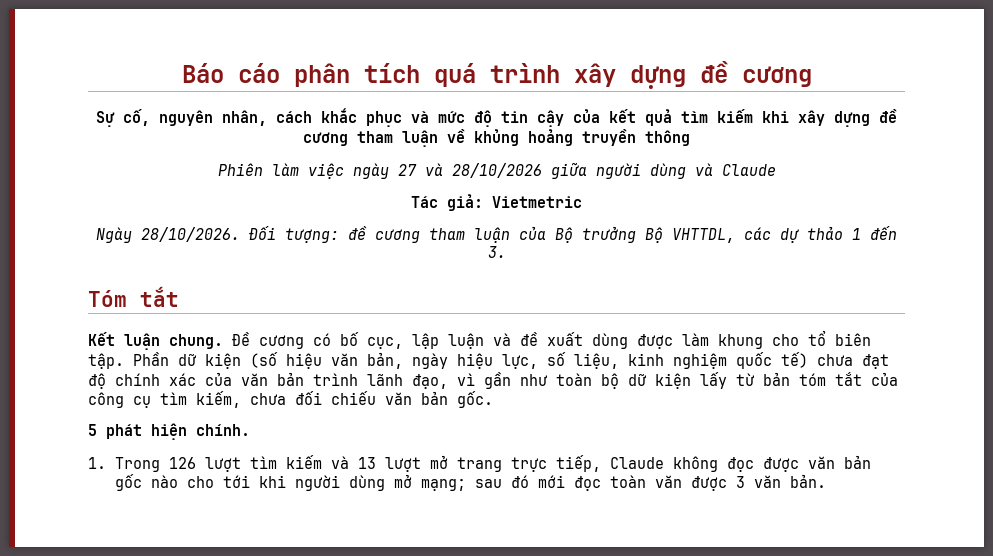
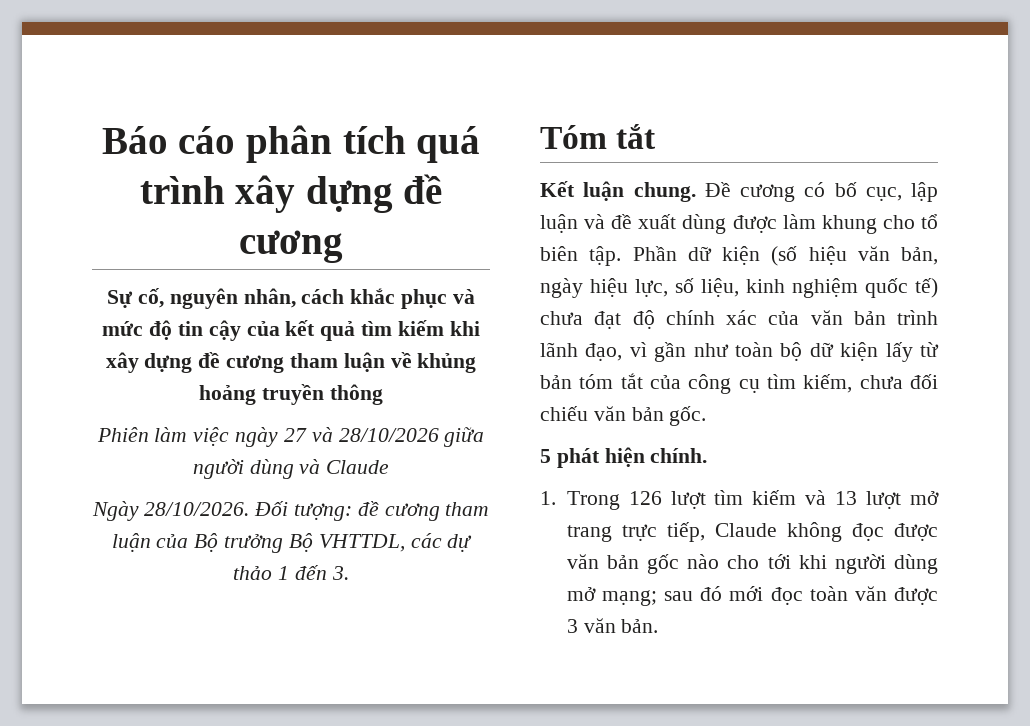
[411,194,582,211] // Tác giả: Vietmetric -> (390, 467) none

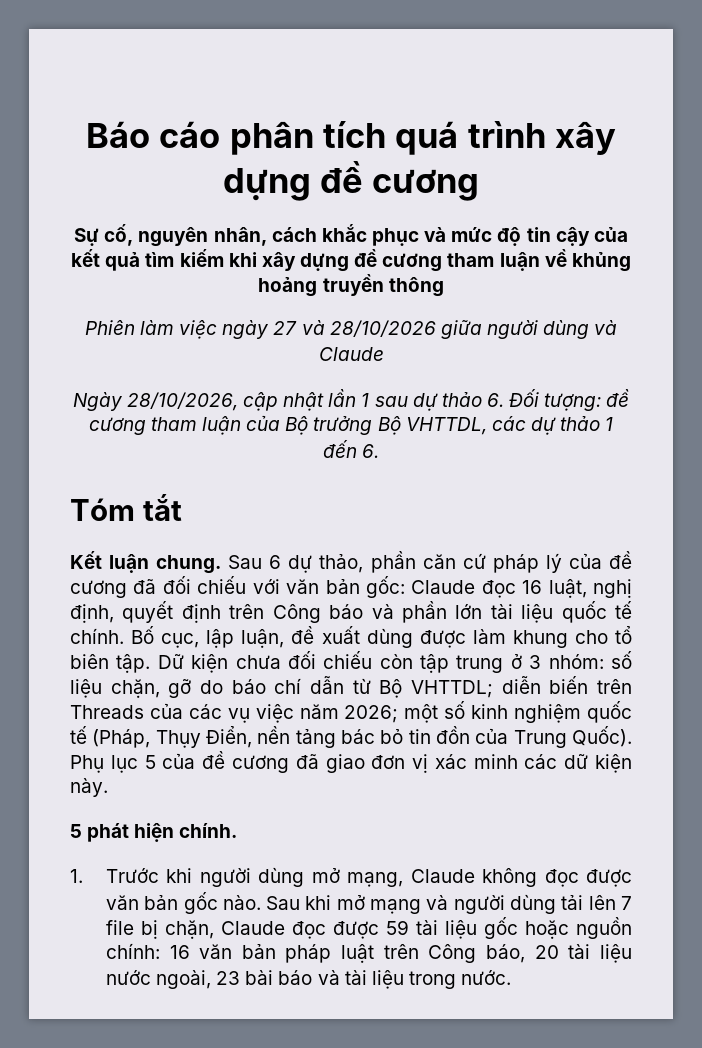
[144,502,250,516] 28/10/2026. -> [126,389,504,411] 28/10/2026, cập nhật lần 1 sau dự thảo 6.
[331,566,349,580] 3. -> [362,444,380,458] 6.
[704,182,938,202] [540,214,606,233] Đề cương có bố cục, lập luận và -> [228,551,632,573] [70,576,632,598] [70,601,633,623] [70,626,285,648] Sau 6 dự thảo, phần căn cứ pháp lý của đề cương đã đối chiếu với văn bản gốc: Claude đọc 16 luật, nghị định, quyết định trên Công báo và phần lớn tài liệu quốc tế chính. Bố cục, lập luận,
[632,246,938,266] [540,278,938,298] [540,310,938,329] [540,342,939,362] [540,373,938,394] [540,406,707,426] Phần dữ kiện (số hiệu văn bản, ngày hiệu lực, số liệu, kinh nghiệm quốc tế) chưa đạt độ chính xác của văn bản trình lãnh đạo, vì gần như toàn bộ dữ kiện lấy từ bản tóm tắt của công cụ tìm kiếm, chưa đối chiếu văn bản gốc. -> [157,651,632,673] [70,676,632,698] [70,701,632,723] [70,726,632,748] [70,751,632,773] [70,778,108,797] Dữ kiện chưa đối chiếu còn tập trung ở 3 nhóm: số liệu chặn, gỡ do báo chí dẫn từ Bộ VHTTDL; diễn biến trên Threads của các vụ việc năm 2026; một số kinh nghiệm quốc tế (Pháp, Thụy Điển, nền tảng bác bỏ tin đồn của Trung Quốc). Phụ lục 5 của đề cương đã giao đơn vị xác minh các dữ kiện này.
[566,490,939,510] [566,522,705,542] Trong 126 lượt tìm kiếm và 13 lượt mở trang trực tiếp, -> [105,867,404,887] Trước khi người dùng mở mạng,
[687,554,938,574] [566,586,938,606] [566,618,659,633] nào cho tới khi người dùng mở mạng; sau đó mới đọc toàn văn được 3 văn bản. -> [222,894,632,914] [105,917,632,939] [105,943,633,963] [105,970,512,989] nào. Sau khi mở mạng và người dùng tải lên 7 file bị chặn, Claude đọc được 59 tài liệu gốc hoặc nguồn chính: 16 văn bản pháp luật trên Công báo, 20 tài liệu nước ngoài, 23 bài báo và tài liệu trong nước.

